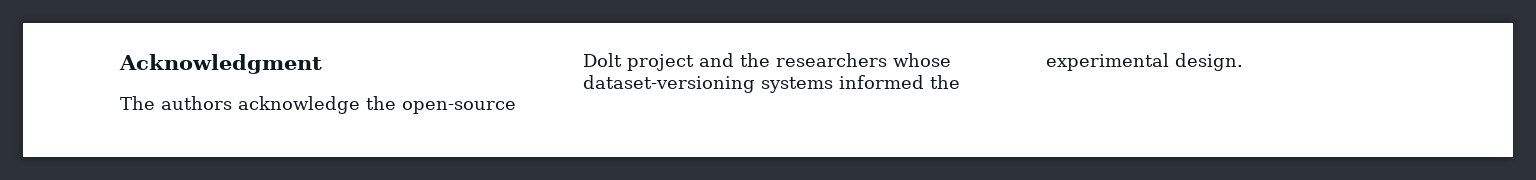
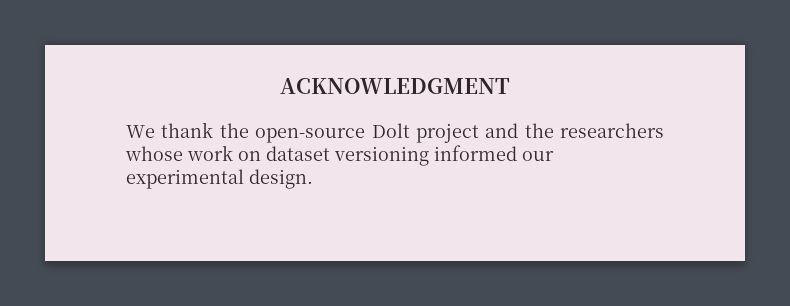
[119,54,322,74] [120,96,360,114] Acknowledgment // The authors acknowledge -> [280,78,510,94] [126,122,214,138] ACKNOWLEDGMENT // We thank
[583,75,960,93] dataset-versioning systems informed the -> [187,145,554,166] work on dataset versioning informed our

